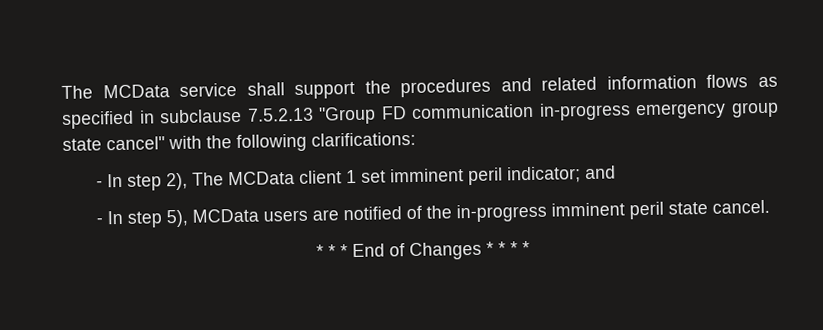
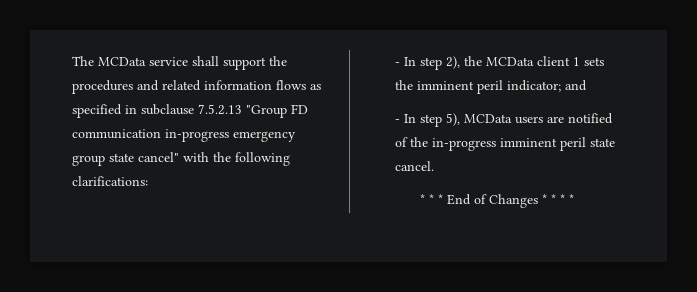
[191,172,224,186] The -> [464,56,483,66] the
[360,170,386,183] set -> [584,57,605,66] [395,80,414,90] sets the

